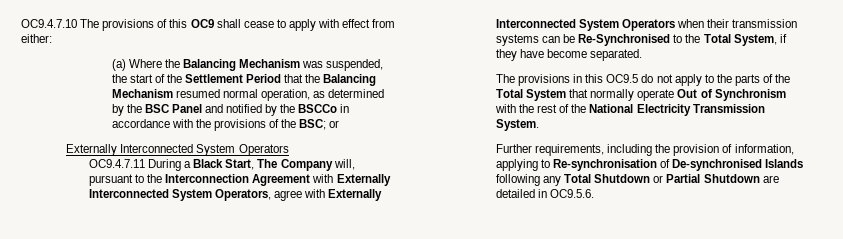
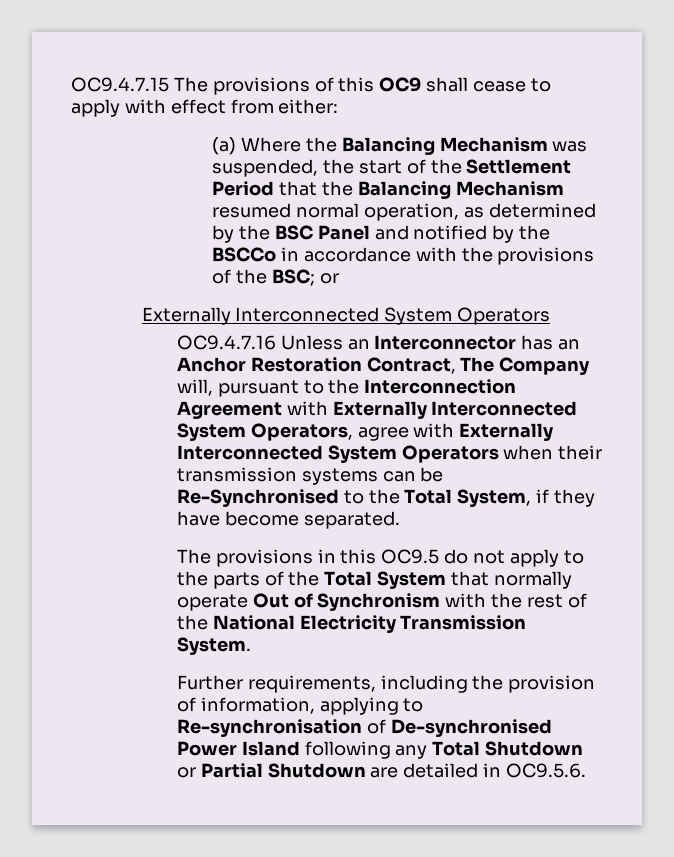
[21,19,77,28] OC9.4.7.10 -> [71,77,169,92] OC9.4.7.15
[88,159,255,171] OC9.4.7.11 During a Black Start, -> [176,335,581,350] [176,357,456,374] OC9.4.7.16 Unless an Interconnector has an Anchor Restoration Contract,
[765,159,804,168] Islands -> [176,741,300,756] Power Island

